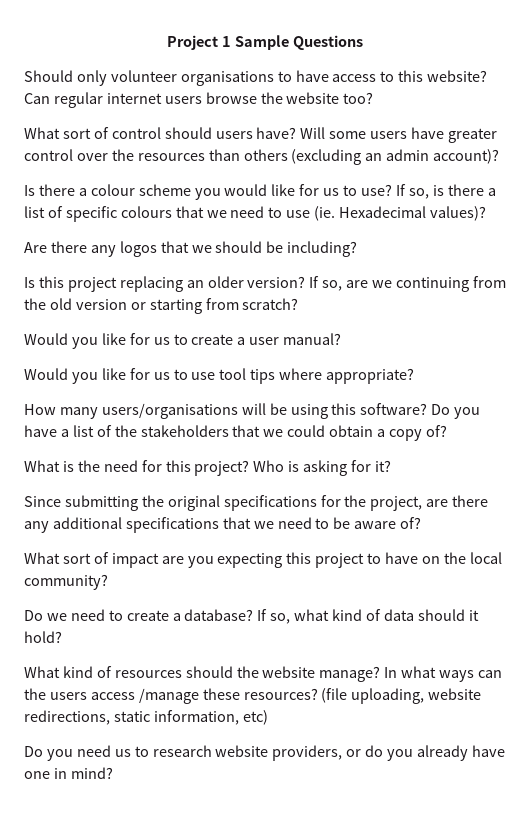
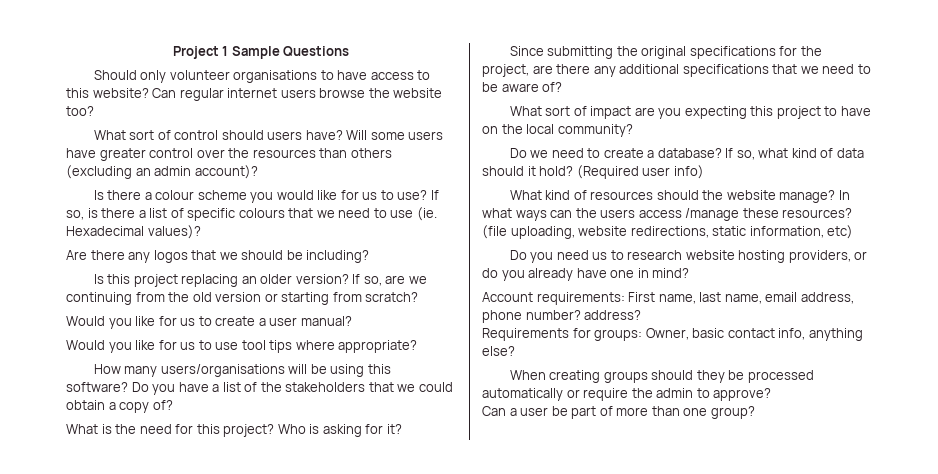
(62, 637) none -> [576,165,704,179] (Required user info)
(269, 751) none -> [738,250,786,263] hosting
(113, 773) none -> [482,292,854,305] [482,310,642,323] [482,328,863,341] [482,346,515,356] [509,370,814,383] [482,388,772,401] [482,406,755,419] // Account requirements: First name, last name, email address, phone number? address? // Requirements for groups: Owner, basic contact info, anything else? // When creating groups should they be processed automatically or require the admin to approve? // Can a user be part of more than one group?

